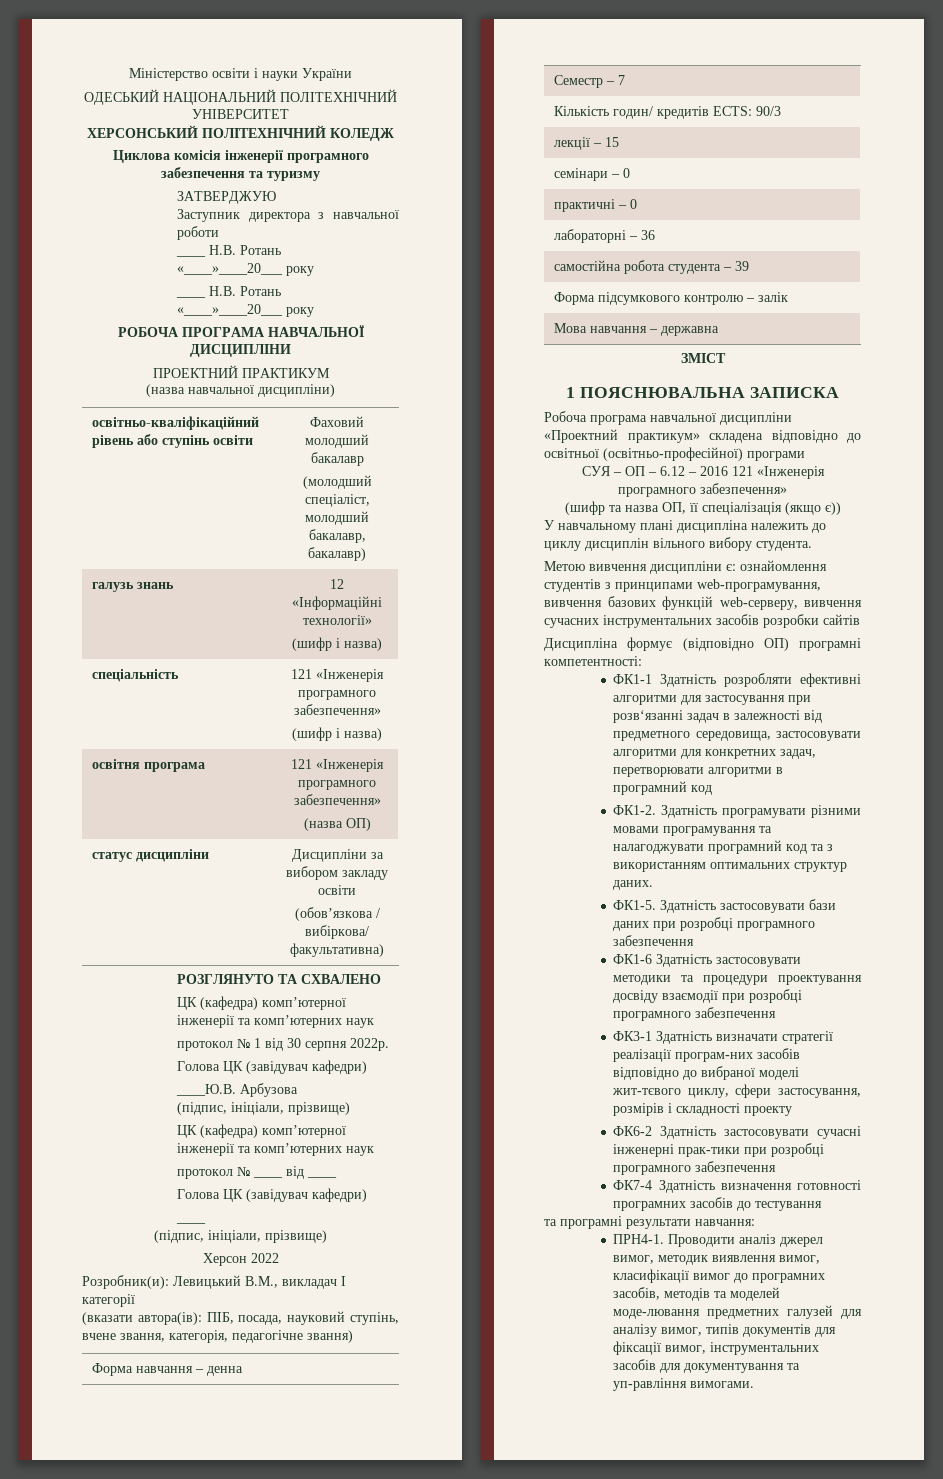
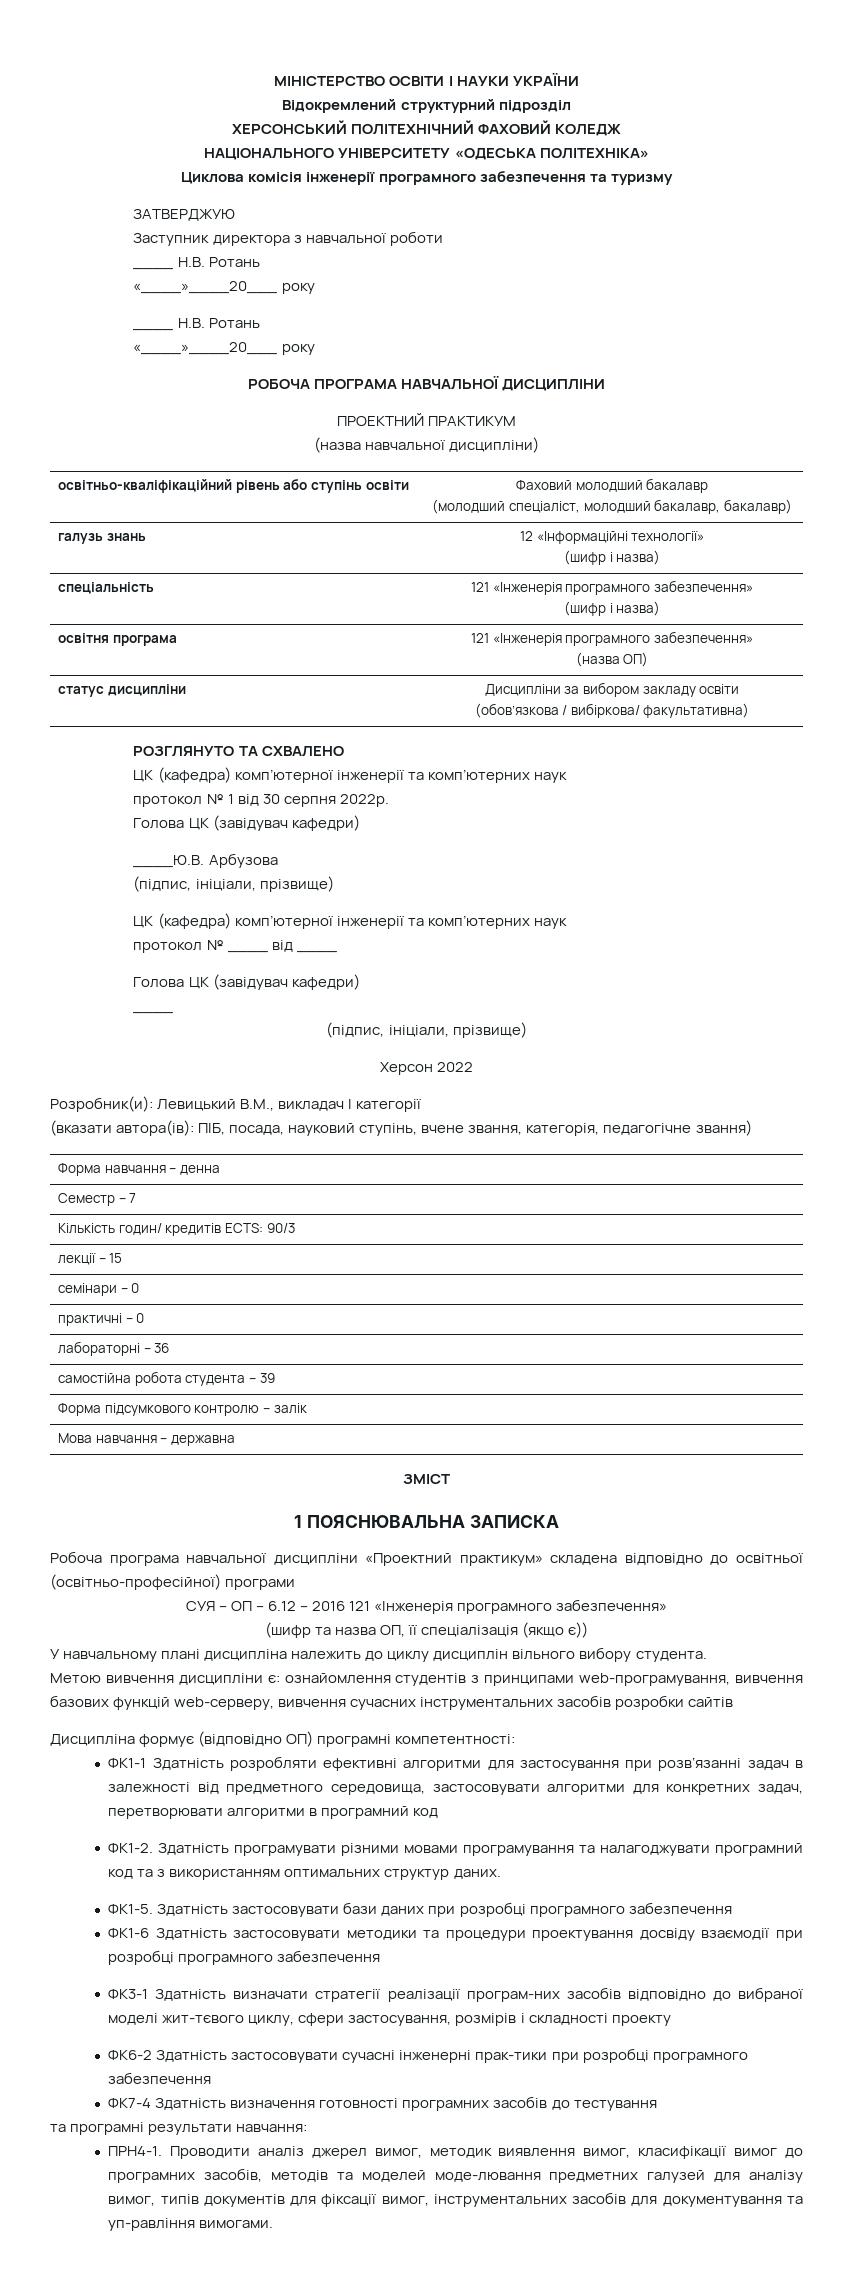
[129,68,352,81] [84,89,397,105] [192,109,289,119] Міністерство освіти і науки України // ОДЕСЬКИЙ НАЦІОНАЛЬНИЙ ПОЛІТЕХНІЧНИЙ УНІВЕРСИТЕТ -> [274,73,579,86] [282,99,571,113] МІНІСТЕРСТВО ОСВІТИ І НАУКИ УКРАЇНИ // Відокремлений структурний підрозділ
(326, 131) none -> [478,120,552,134] ФАХОВИЙ
(394, 134) none -> [204,148,649,160] // НАЦІОНАЛЬНОГО УНІВЕРСИТЕТУ «ОДЕСЬКА ПОЛІТЕХНІКА»

